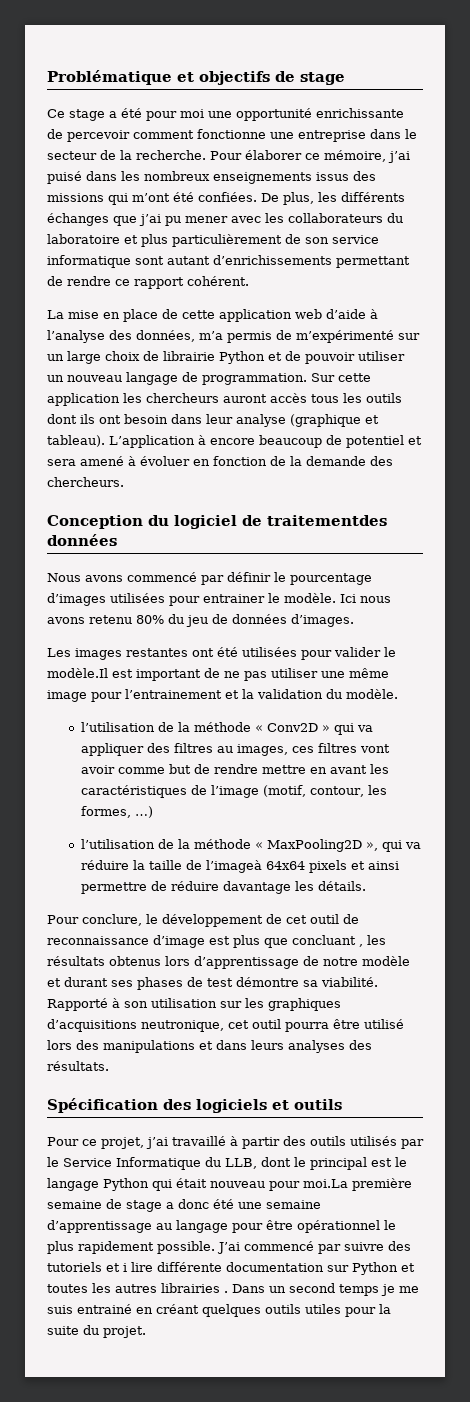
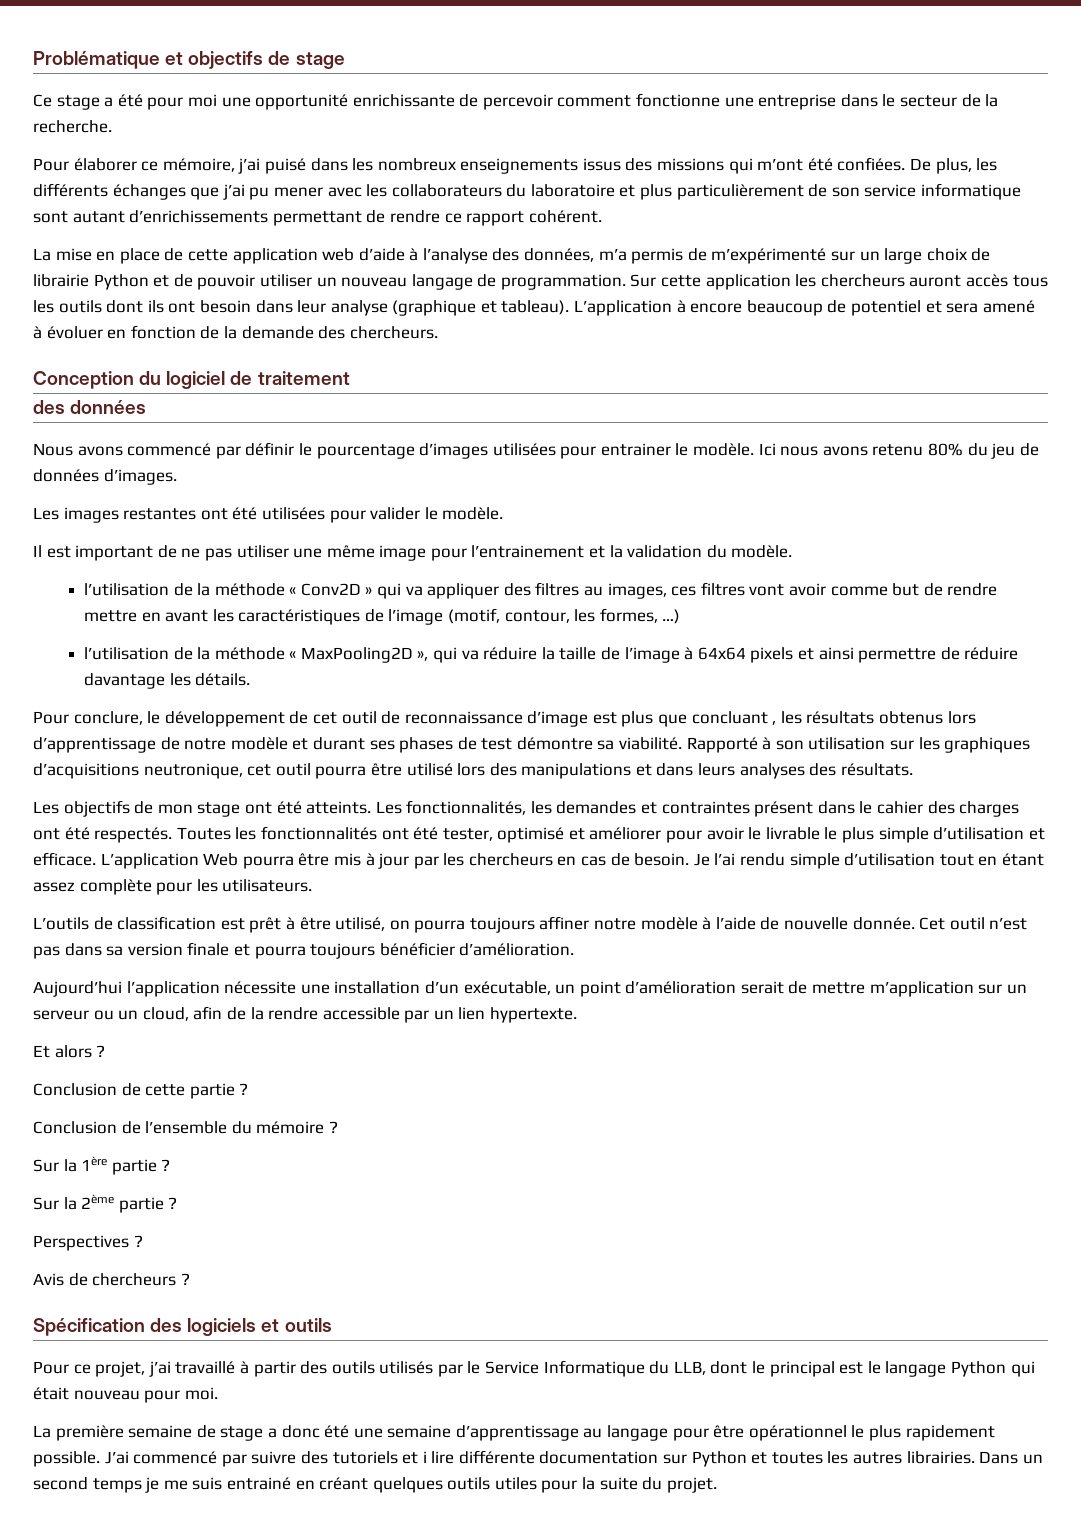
(206, 155) none -> (112, 126) //
[267,515,387,526] traitementdes -> [257,371,350,385] [33,400,65,414] traitement // des
[47,668,108,678] modèle.Il -> [442,507,504,520] [33,545,42,557] modèle. // Il
[205,860,262,873] l’imageà -> [624,647,694,663] l’image à
(109, 1066) none -> [33,800,1020,817] [33,826,1045,843] [33,852,1044,869] [33,879,313,895] [33,916,1028,933] [33,942,575,959] [33,981,1027,997] [33,1006,578,1023] [33,1045,106,1058] [33,1083,249,1099] [33,1121,338,1134] [33,1156,171,1175] [33,1194,178,1213] [33,1235,143,1251] [33,1273,190,1286] // Les objectifs de mon stage ont été atteints. Les fonctionnalités, les demandes et contraintes présent dans le cahier des charges ont été respectés. Toutes les fonctionnalités ont été tester, optimisé et améliorer pour avoir le livrable le plus simple d’utilisation et efficace. L’application Web pourra être mis à jour par les chercheurs en cas de besoin. Je l’ai rendu simple d’utilisation tout en étant assez complète pour les utilisateurs. // L’outils de classification est prêt à être utilisé, on pourra toujours affiner notre modèle à l’aide de nouvelle donnée. Cet outil n’est pas dans sa version finale et pourra toujours bénéficier d’amélioration. // Aujourd’hui l’application nécessite une installation d’un exécutable, un point d’amélioration serait de mettre m’application sur un serveur ou un cloud, afin de la rendre accessible par un lien hypertexte. // Et alors ? // Conclusion de cette partie ? // Conclusion de l’ensemble du mémoire ? // Sur la 1ère partie ? // Sur la 2ème partie ? // Perspectives ? // Avis de chercheurs ?
[303,1179,348,1188] moi.La -> [184,1387,218,1400] [33,1425,51,1438] moi. // La
[161,1283,228,1293] librairies . -> [906,1451,975,1464] librairies.

